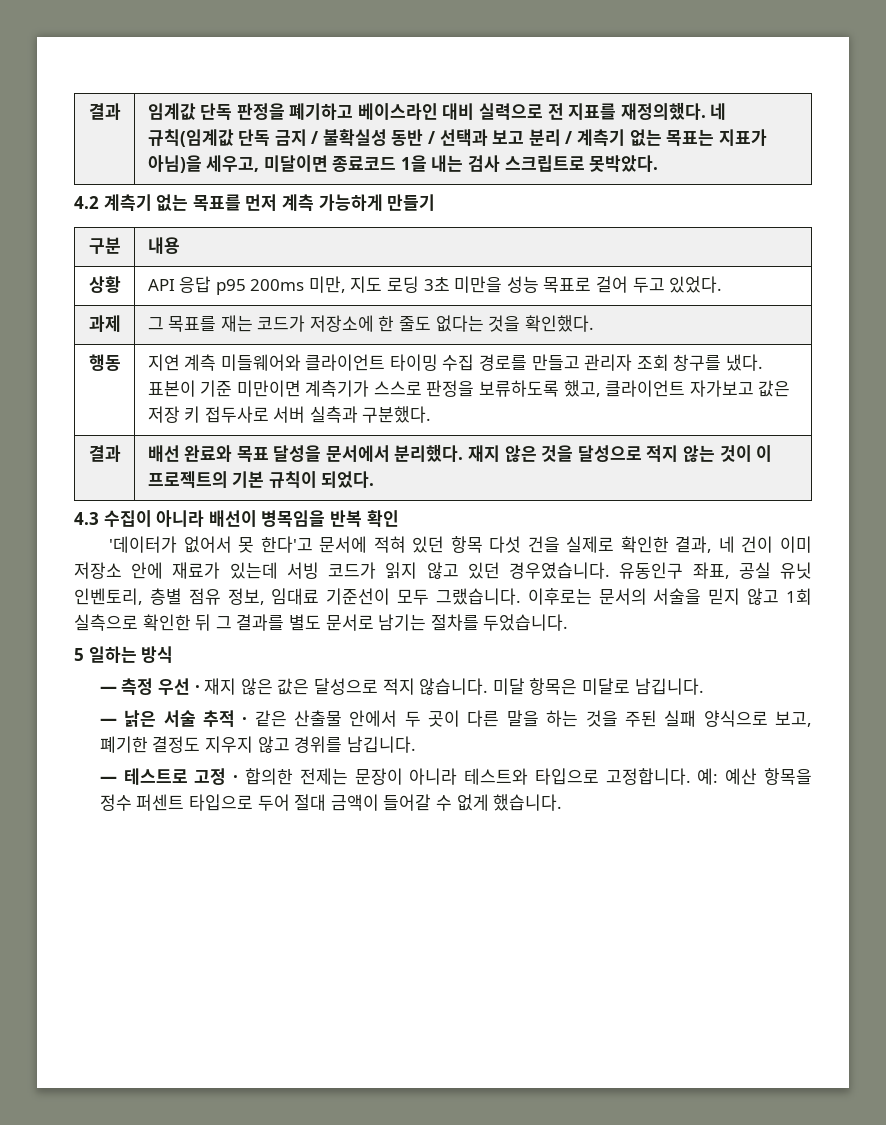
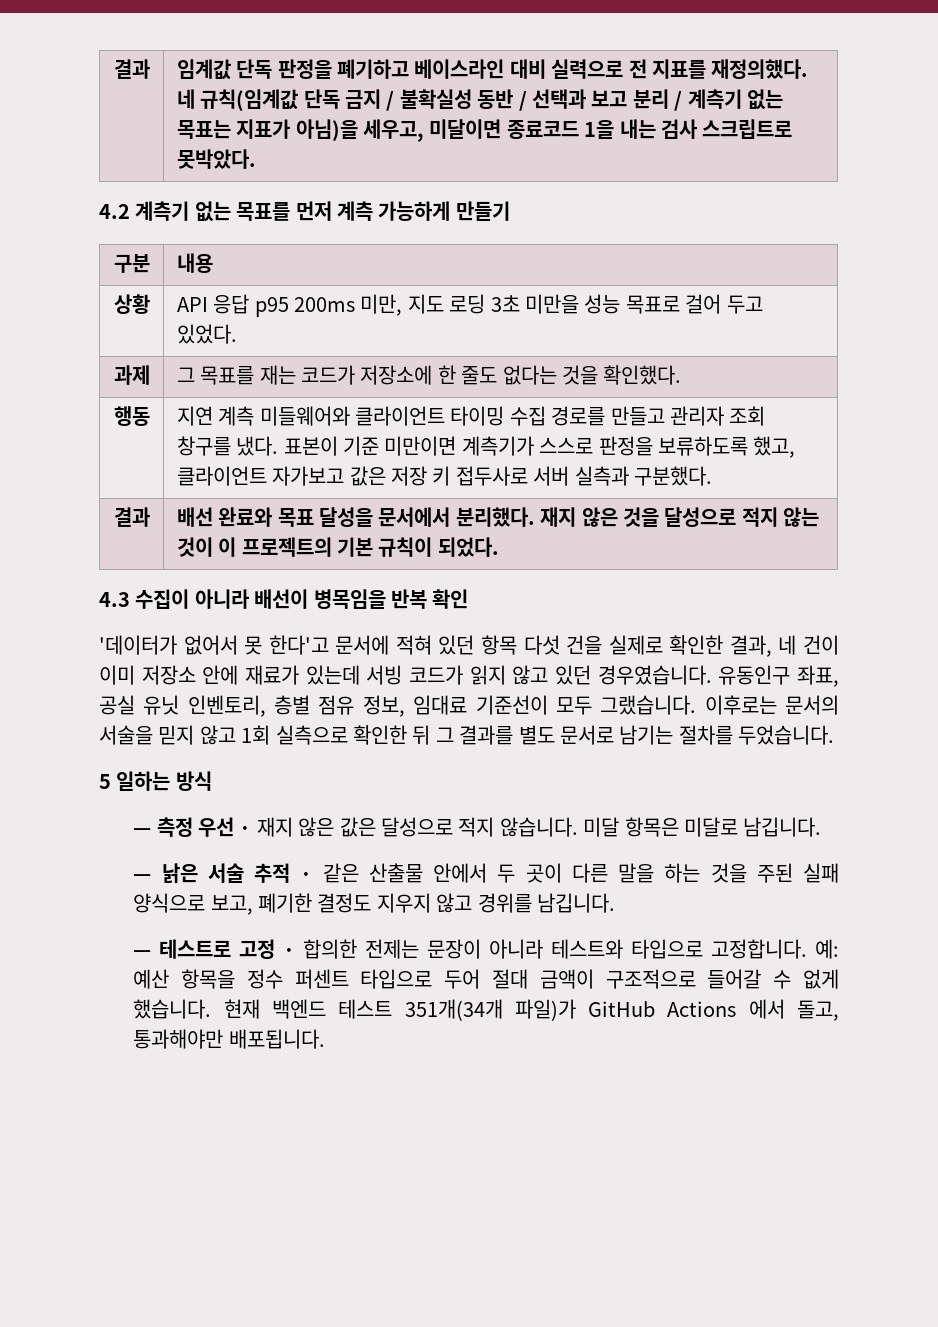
(379, 802) none -> [605,969,696,989] 구조적으로
(563, 802) none -> [223,999,840,1021] [133,1029,325,1049] 현재 백엔드 테스트 351개(34개 파일)가 GitHub Actions 에서 돌고, 통과해야만 배포됩니다.

